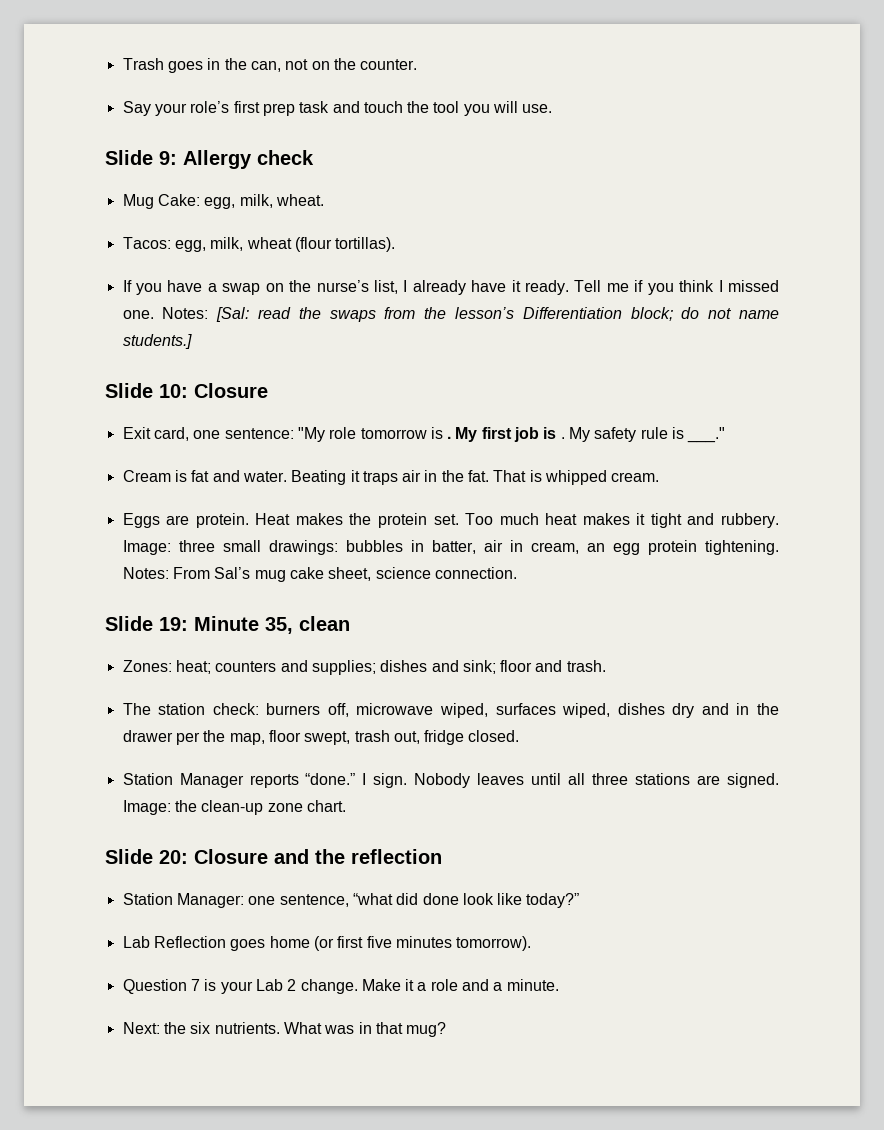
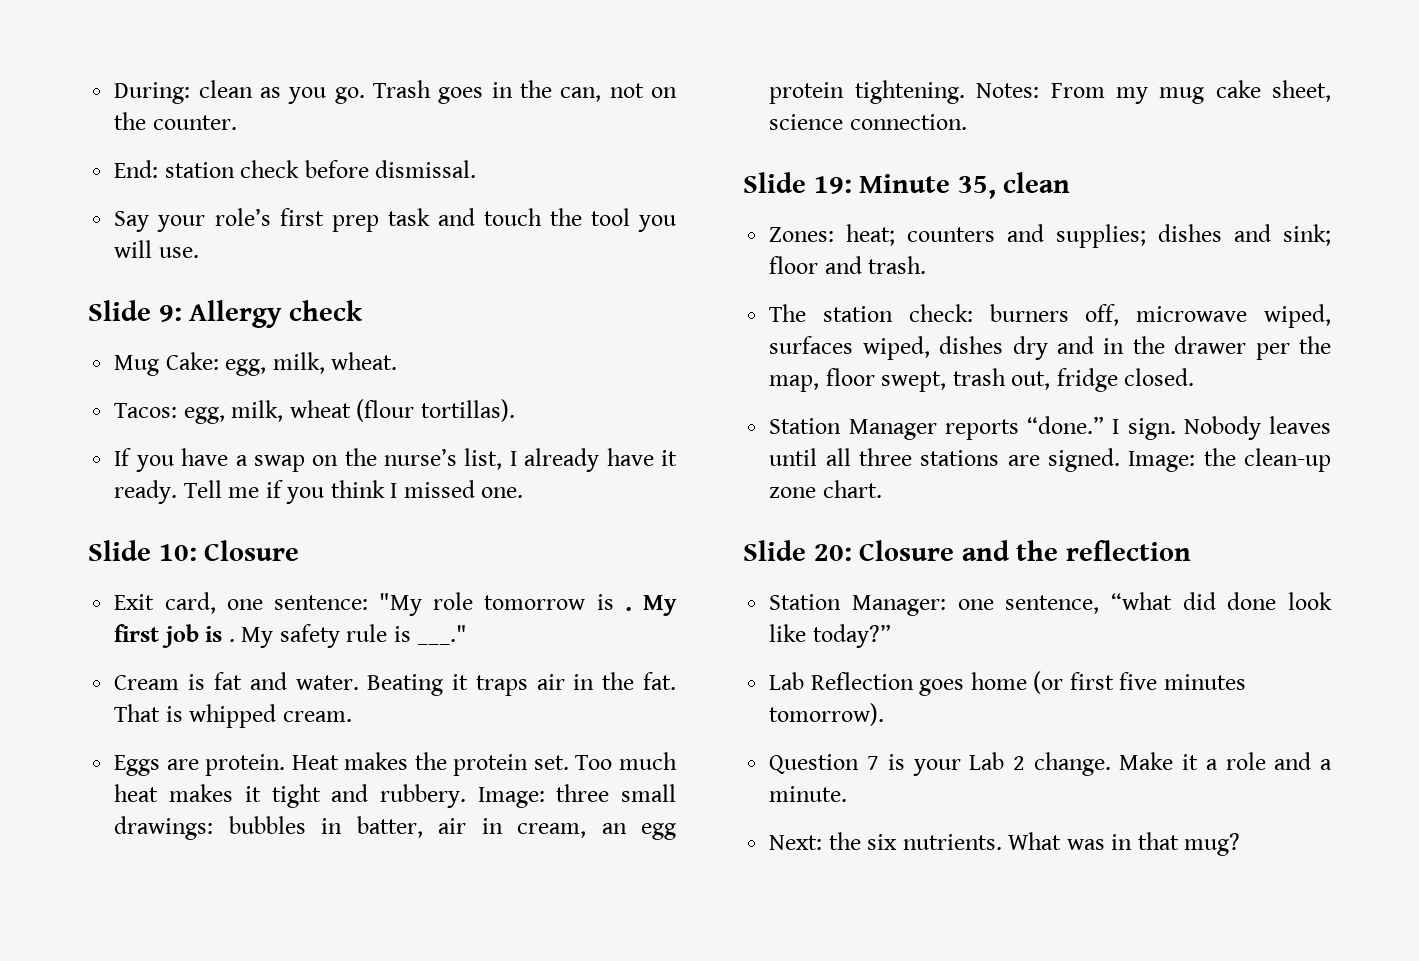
(122, 64) none -> [114,80,365,104] During: clean as you go.
(418, 64) none -> [114,160,477,178] // End: station check before dismissal.
[162,307,779,322] [122,334,192,349] Notes: [Sal: read the swaps from the lesson’s Differentiation block; do not name students.] -> (524, 492) none
[214,567,251,579] Sal’s -> [1115,87,1148,104] my

